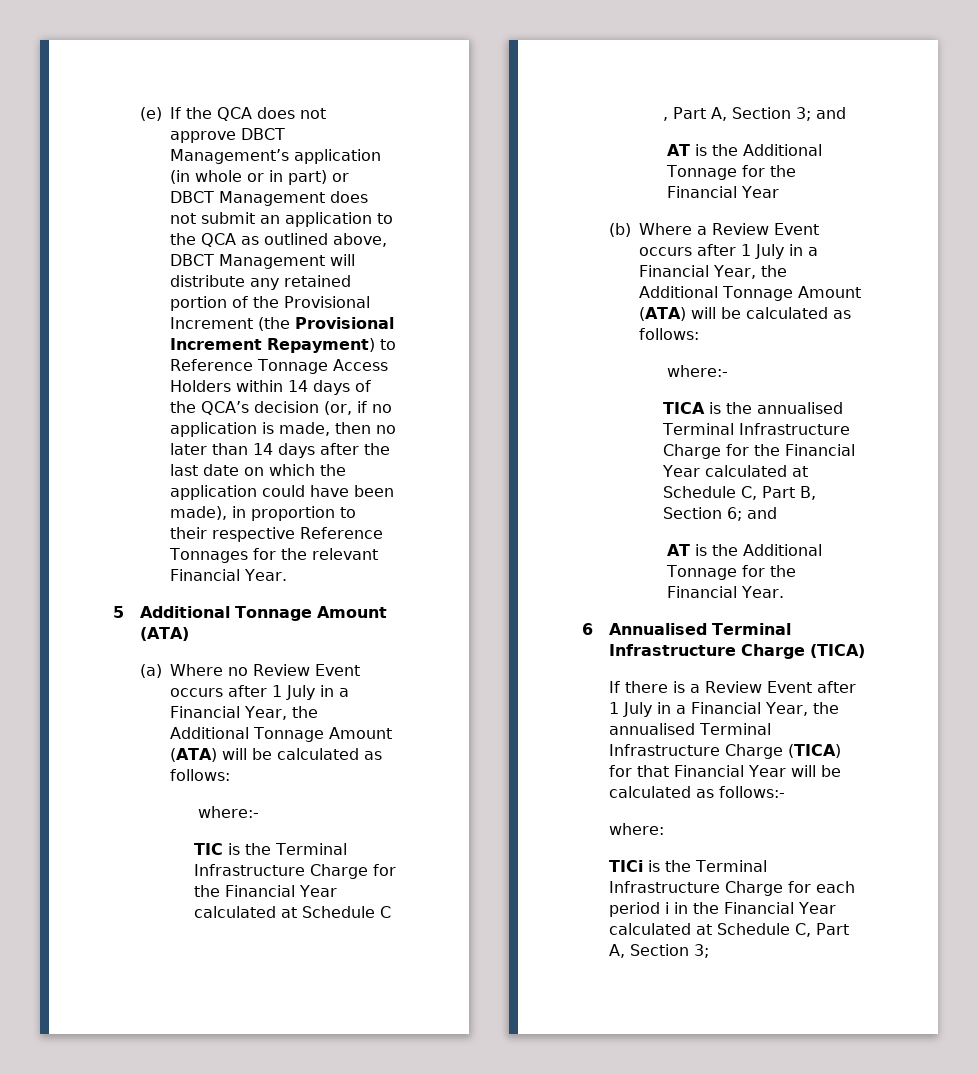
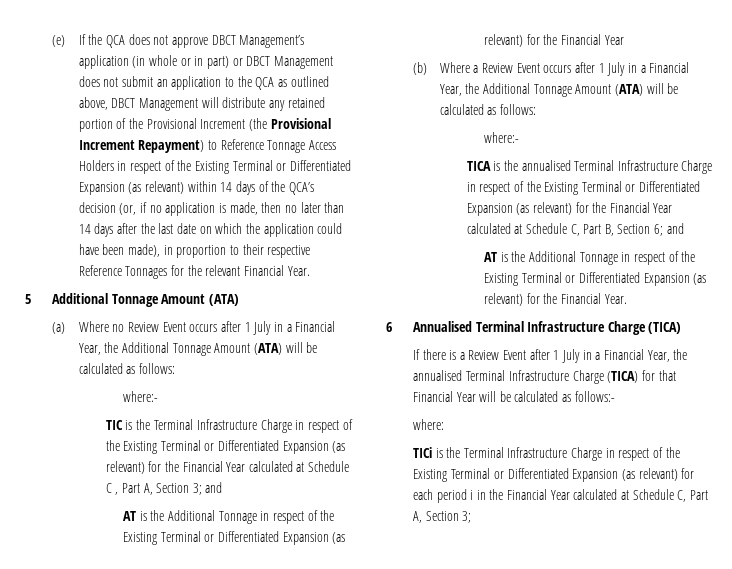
(231, 386) none -> [117,160,351,174] [78,181,184,195] in respect of the Existing Terminal or Differentiated Expansion (as relevant)
(368, 871) none -> [295,419,353,433] [105,440,346,454] [105,461,145,474] in respect of the Existing Terminal or Differentiated Expansion (as relevant)
(737, 172) none -> [260,510,335,524] [123,531,346,545] [484,34,524,47] in respect of the Existing Terminal or Differentiated Expansion (as relevant)
(721, 451) none -> [466,181,701,195] [466,202,572,216] in respect of the Existing Terminal or Differentiated Expansion (as relevant)
(737, 572) none -> [621,251,696,265] [484,272,707,286] [484,293,524,306] in respect of the Existing Terminal or Differentiated Expansion (as relevant)
(783, 888) none -> [605,447,680,461] [412,468,678,482] in respect of the Existing Terminal or Differentiated Expansion (as relevant)

